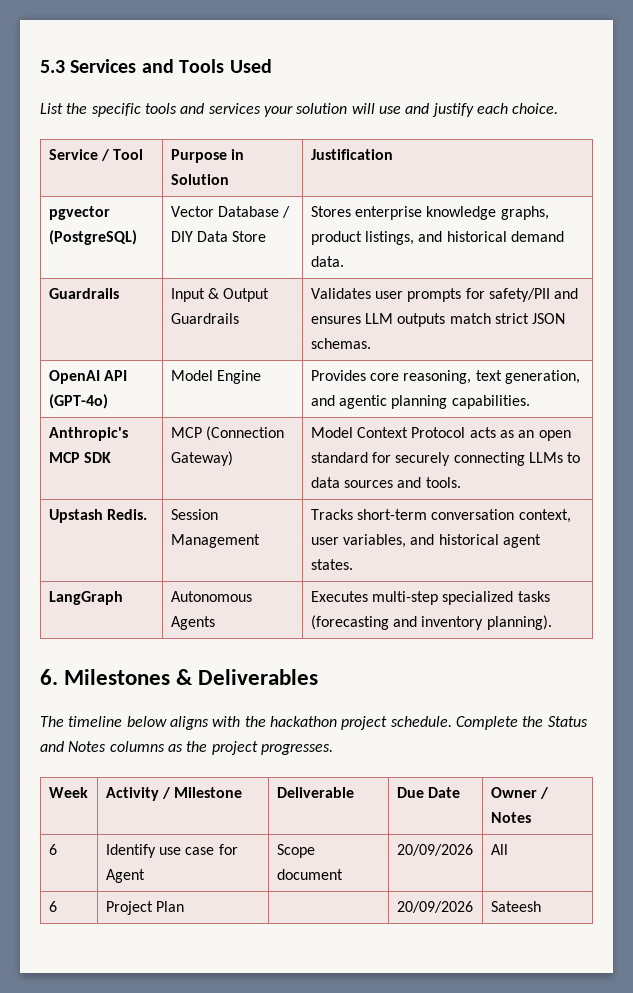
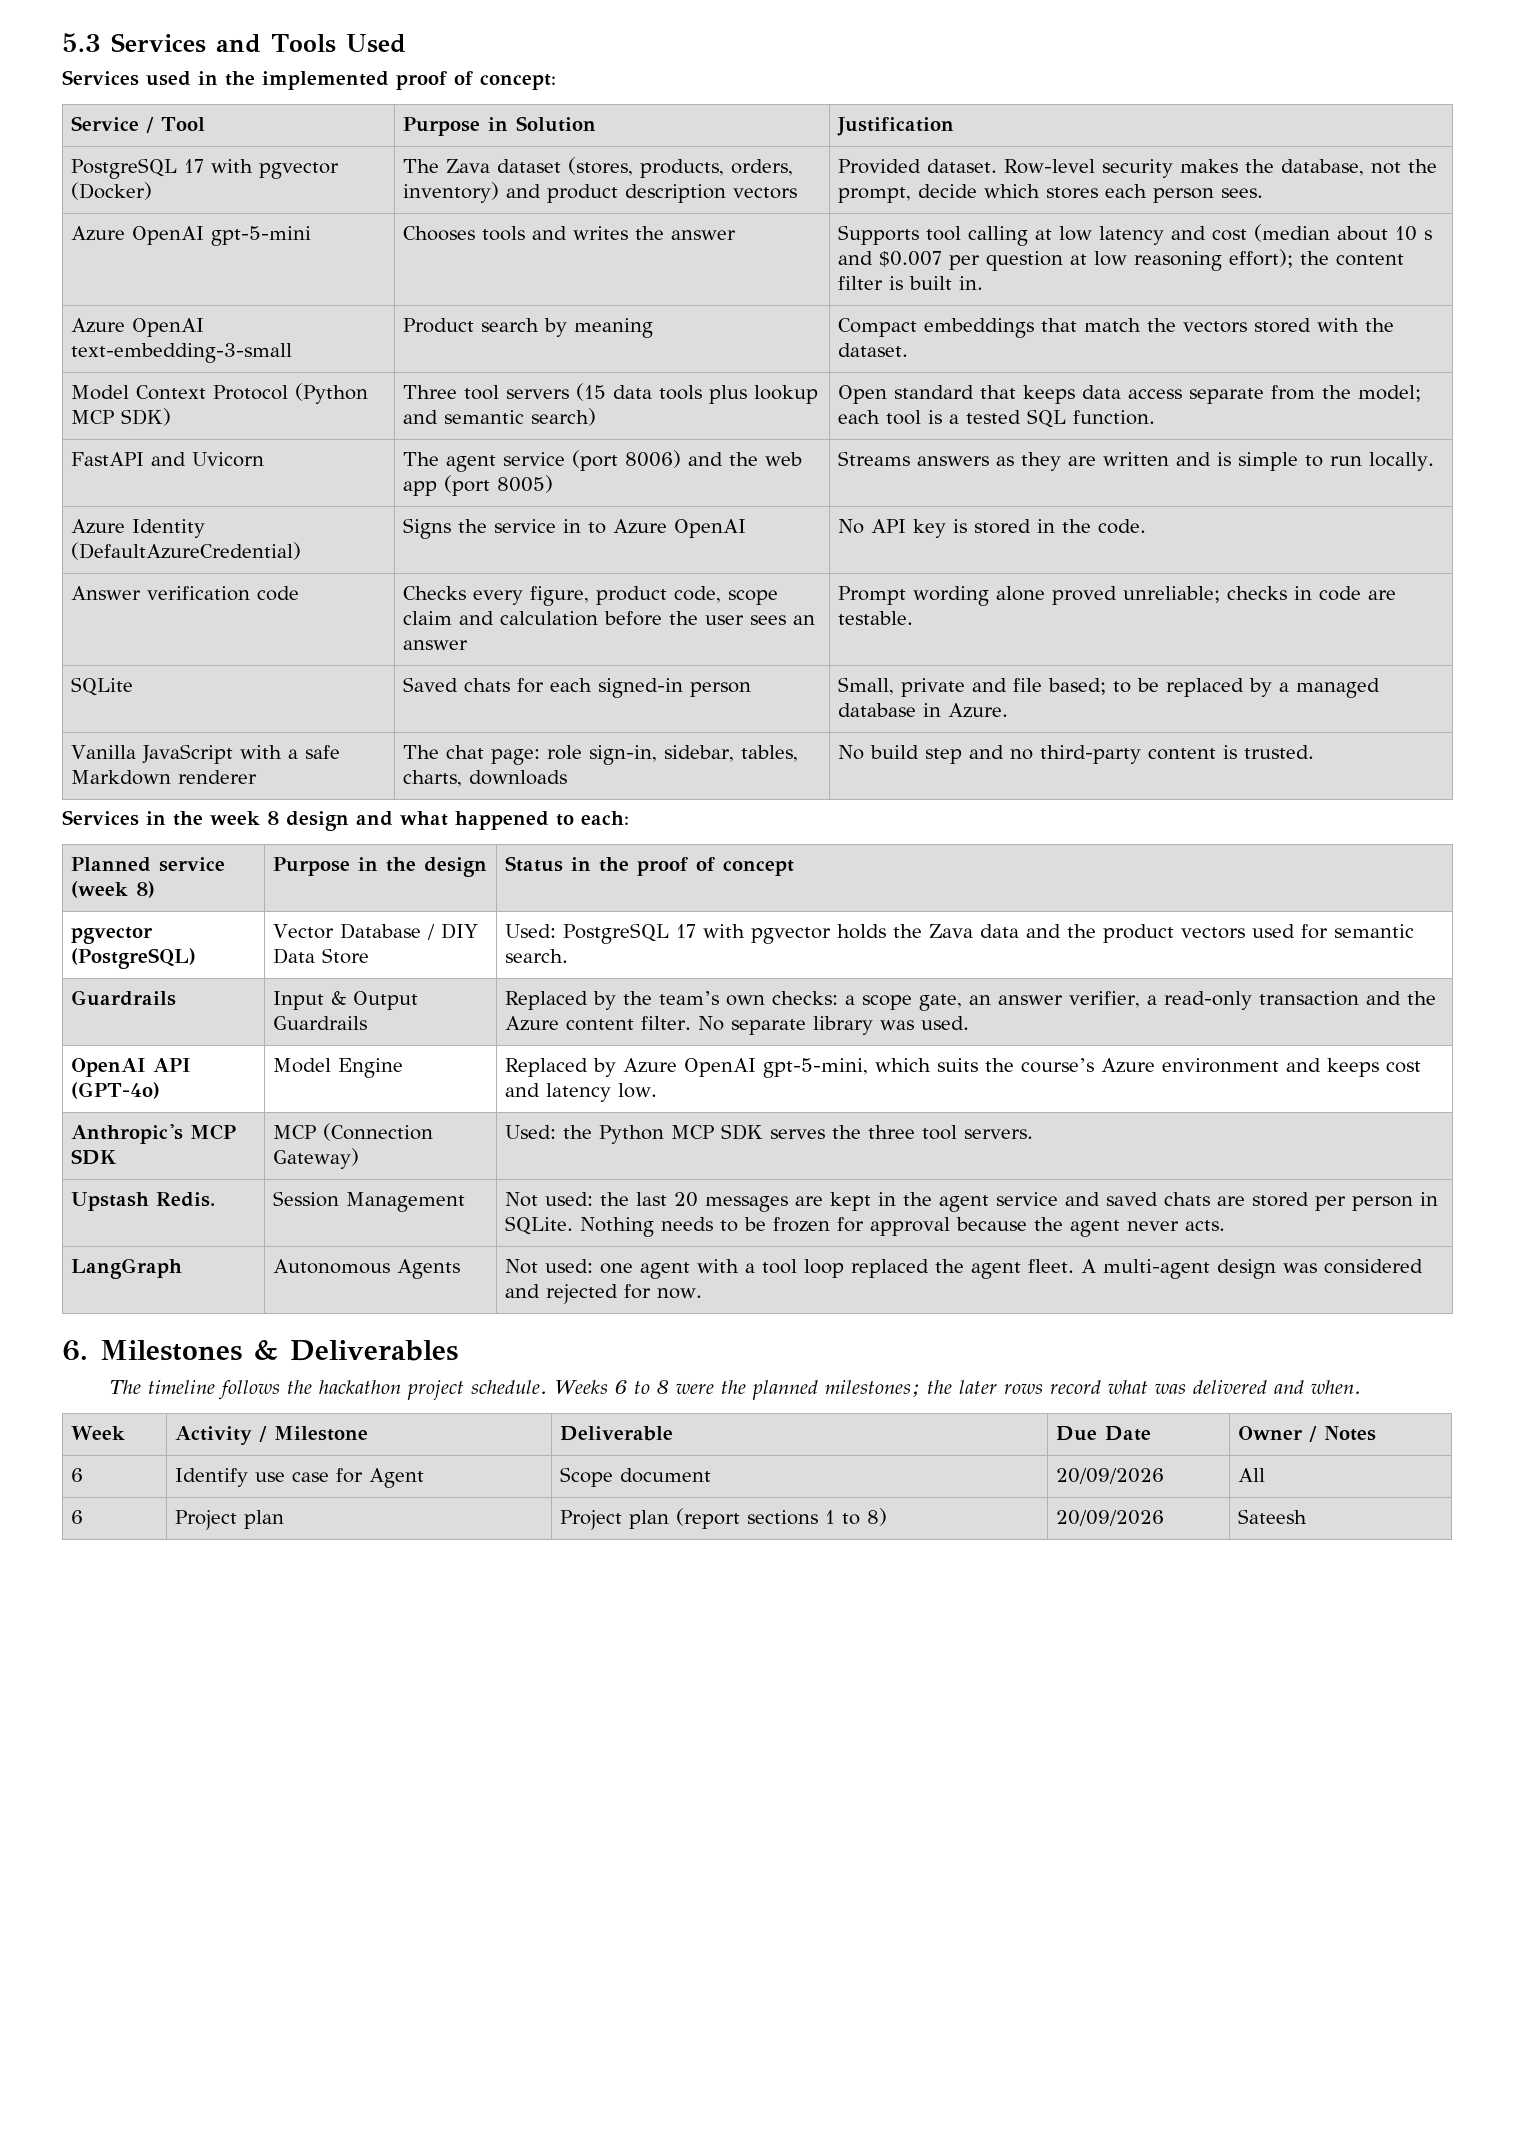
[40,103,559,117] List the specific tools and services your solution will use and justify each choice. -> [62,70,556,90] Services used in the implemented proof of concept:
(393, 154) none -> [70,158,339,179] [70,182,152,200] [402,157,793,178] [402,182,797,203] [837,159,1437,178] [837,184,1263,203] [70,226,311,246] [402,226,736,241] [837,224,1432,246] [837,249,1404,271] [837,276,983,290] [70,318,204,337] [70,343,292,363] [402,318,653,338] [837,318,1394,338] [837,343,908,357] [70,383,368,404] [70,408,171,426] [402,383,818,404] [402,408,596,426] [837,385,1421,404] [837,409,1155,428] [70,452,264,467] [402,450,802,472] [402,475,553,496] [837,451,1434,471] [70,519,205,538] [70,542,301,560] [402,518,746,539] [837,519,1146,538] [70,586,299,601] [402,586,778,606] [402,611,815,626] [402,640,468,650] [837,586,1396,606] [837,611,913,625] [70,677,133,696] [402,677,751,698] [837,677,1380,698] [837,703,1008,718] [70,744,340,764] [70,770,257,785] [402,745,798,765] [402,770,567,787] [837,745,1314,764] [62,810,629,831] [70,857,225,872] [70,881,155,898] [272,857,487,877] [504,856,794,876] // PostgreSQL 17 with pgvector (Docker) | The Zava dataset (stores, products, orders, inventory) and product description vectors | Provided dataset. Row-level security makes the database, not the prompt, decide which stores each person sees. // Azure OpenAI gpt-5-mini | Chooses tools and writes the answer | Supports tool calling at low latency and cost (median about 10 s and $0.007 per question at low reasoning effort); the content filter is built in. // Azure OpenAI text-embedding-3-small | Product search by meaning | Compact embeddings that match the vectors stored with the dataset. // Model Context Protocol (Python MCP SDK) | Three tool servers (15 data tools plus lookup and semantic search) | Open standard that keeps data access separate from the model; each tool is a tested SQL function. // FastAPI and Uvicorn | The agent service (port 8006) and the web app (port 8005) | Streams answers as they are written and is simple to run locally. // Azure Identity (DefaultAzureCredential) | Signs the service in to Azure OpenAI | No API key is stored in the code. // Answer verification code | Checks every figure, product code, scope claim and calculation before the user sees an answer | Prompt wording alone proved unreliable; checks in code are testable. // SQLite | Saved chats for each signed-in person | Small, private and file based; to be replaced by a managed database in Azure. // Vanilla JavaScript with a safe Markdown renderer | The chat page: role sign-in, sidebar, tables, charts, downloads | No build step and no third-party content is trusted. // Services in the week 8 design and what happened to each: // Planned service (week 8) | Purpose in the design | Status in the proof of concept
[310,206,549,220] [310,231,564,245] [310,256,344,267] Stores enterprise knowledge graphs, product listings, and historical demand data. -> [504,923,1414,944] [504,949,568,963] Used: PostgreSQL 17 with pgvector holds the Zava data and the product vectors used for semantic search.
[310,288,579,302] [310,313,566,327] [310,338,371,349] Validates user prompts for safety/PII and ensures LLM outputs match strict JSON schemas. -> [504,991,1436,1011] [504,1016,969,1035] Replaced by the team’s own checks: a scope gate, an answer verifier, a read-only transaction and the Azure content filter. No separate library was used.
[310,370,580,384] [310,395,530,409] Provides core reasoning, text generation, and agentic planning capabilities. -> [504,1058,1421,1078] [504,1083,657,1102] Replaced by Azure OpenAI gpt-5-mini, which suits the course’s Azure environment and keeps cost and latency low.
[310,427,571,441] [310,452,581,466] [310,477,461,488] [48,509,147,523] [170,509,218,520] [170,534,260,548] [310,509,571,523] [310,534,541,548] [310,559,353,570] [48,591,123,605] [170,591,252,602] [170,616,215,630] [310,591,550,605] [310,615,552,630] Model Context Protocol acts as an open standard for securely connecting LLMs to data sources and tools. // Upstash Redis. | Session Management | Tracks short-term conversation context, user variables, and historical agent states. // LangGraph | Autonomous Agents | Executes multi-step specialized tasks (forecasting and inventory planning). -> [504,1124,1033,1144] [70,1192,215,1211] [272,1191,465,1212] [504,1192,1438,1212] [504,1216,1225,1237] [70,1258,182,1279] [272,1259,460,1279] [504,1259,1423,1279] [504,1284,702,1304] Used: the Python MCP SDK serves the three tool servers. // Upstash Redis. | Session Management | Not used: the last 20 messages are kept in the agent service and saved chats are stored per person in SQLite. Nothing needs to be frozen for approval because the agent never acts. // LangGraph | Autonomous Agents | Not used: one agent with a tool loop replaced the agent fleet. A multi-agent design was considered and rejected for now.
[126,716,241,730] below aligns with -> [217,1380,280,1400] follows
[455,716,588,730] [40,741,333,755] Complete the Status and Notes columns as the project progresses. -> [553,1380,1361,1400] Weeks 6 to 8 were the planned milestones; the later rows record what was delivered and when.
[155,901,184,912] Plan | -> [243,1510,284,1529] [559,1508,887,1530] plan | Project plan (report sections 1 to 8)

